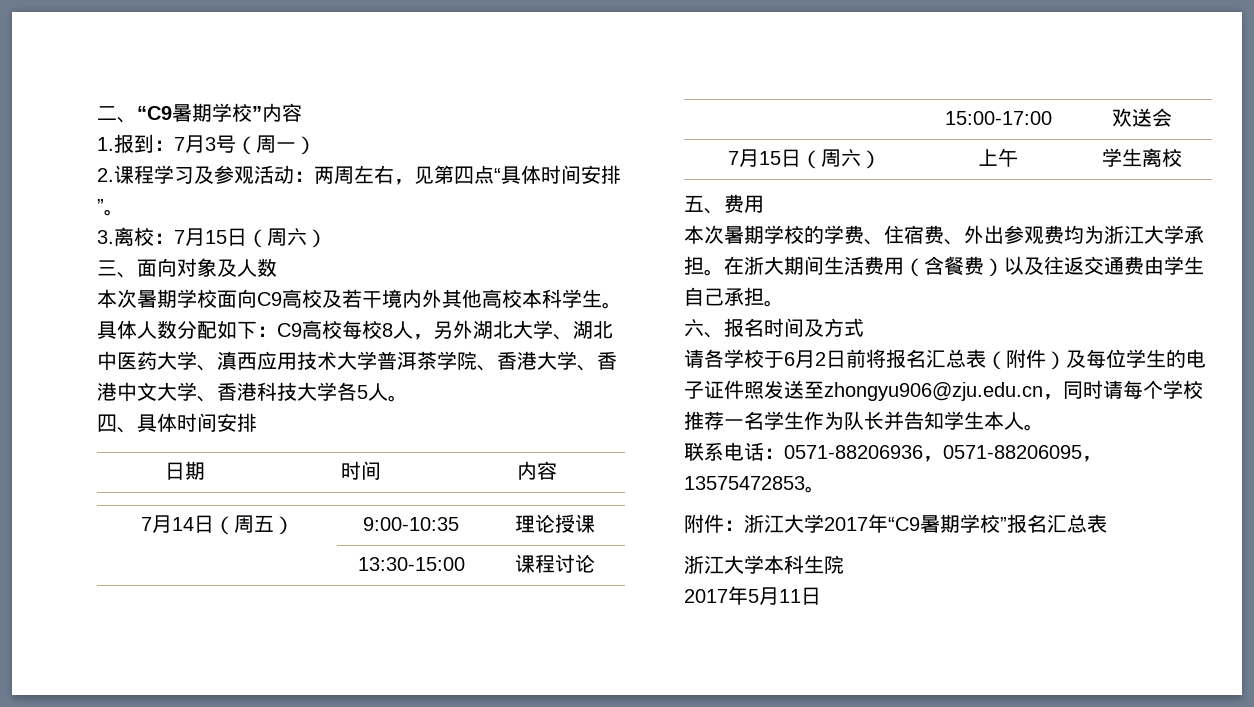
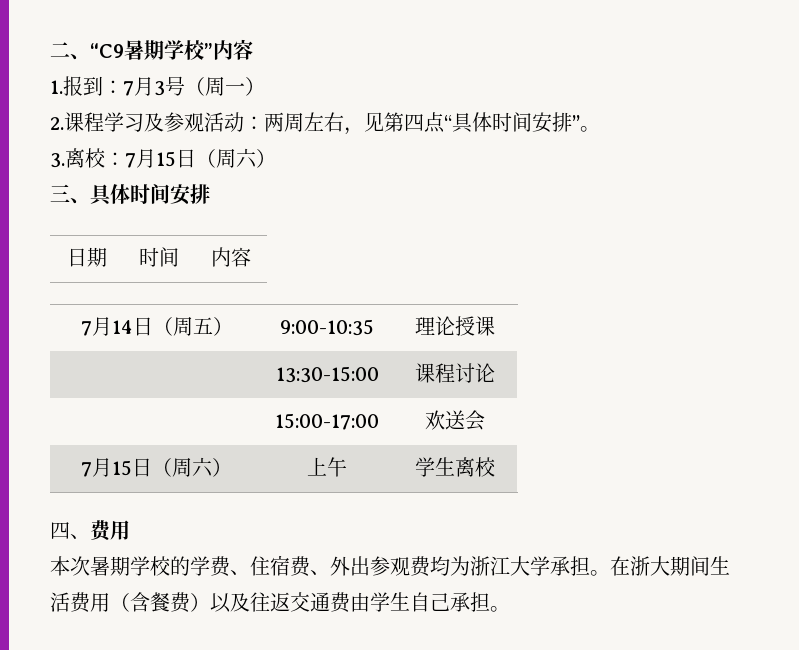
[137,258,277,277] [97,289,622,309] [97,320,613,340] [97,351,617,371] [97,382,408,402] [97,414,137,433] 面向对象及人数 // 本次暑期学校面向C9高校及若干境内外其他高校本科学生。具体人数分配如下：C9高校每校8人，另外湖北大学、湖北中医药大学、滇西应用技术大学普洱茶学院、香港大学、香港中文大学、香港科技大学各5人。 // 四、 -> (90, 201) none
[684,195,704,212] 五 -> [50,522,70,539] 四
[684,318,864,338] [684,349,1206,370] [684,380,1203,401] [684,411,1044,431] [684,442,1102,462] [684,476,825,493] [684,514,1107,533] [684,555,844,574] [684,586,821,605] // 六、报名时间及方式 // 请各学校于6月2日前将报名汇总表（附件）及每位学生的电子证件照发送至zhongyu906@zju.edu.cn，同时请每个学校推荐一名学生作为队长并告知学生本人。 // 联系电话：0571-88206936，0571-88206095，13575472853。 // 附件：浙江大学2017年“C9暑期学校”报名汇总表 // 浙江大学本科生院 // 2017年5月11日 -> (510, 609) none

